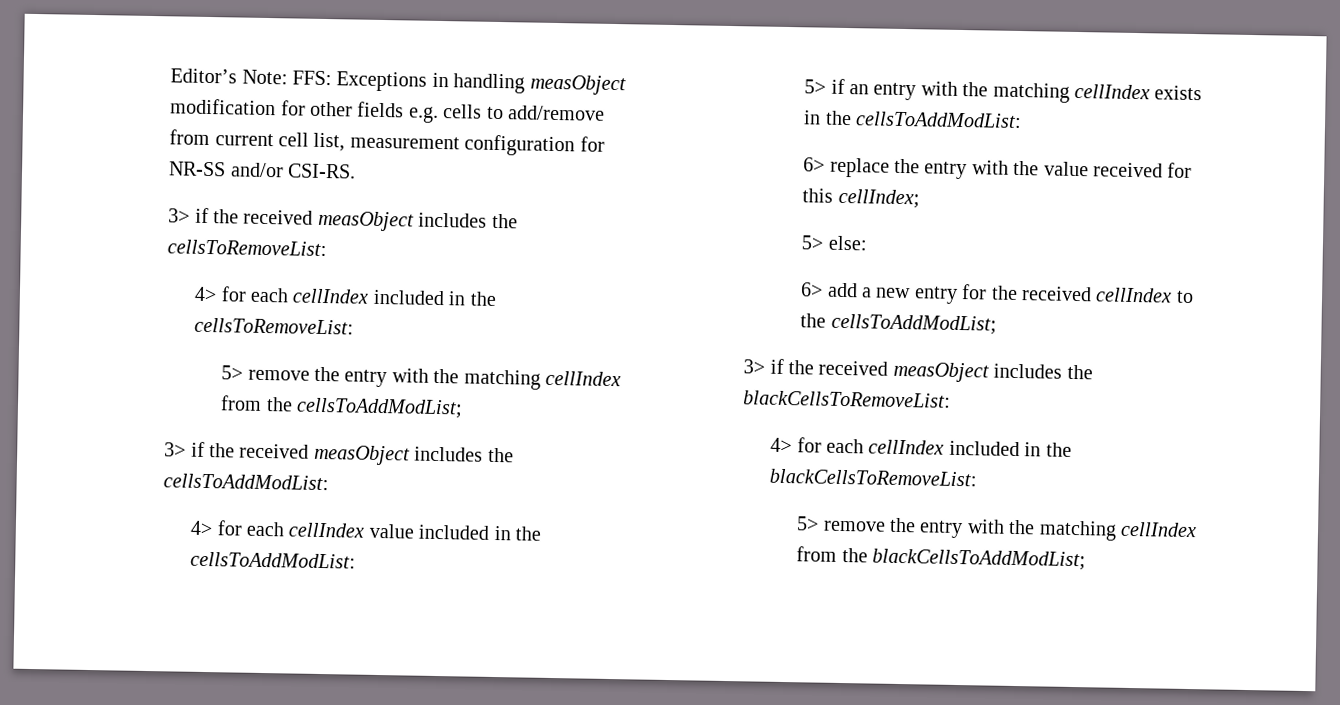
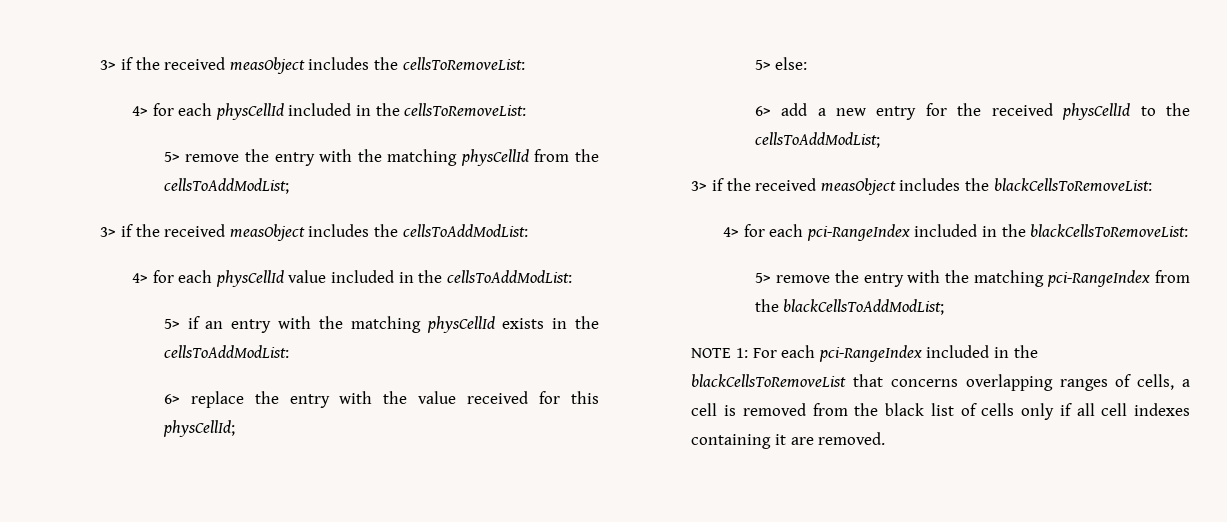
[170,68,626,96] [170,98,605,123] [169,129,605,157] [168,161,356,179] Editor’s Note: FFS: Exceptions in handling measObject modification for other fields e.g. cells to add/remove from current cell list, measurement configuration for NR-SS and/or CSI-RS. // -> (100, 65) none
[292,288,370,304] cellIndex -> [215,103,284,120] physCellId
[545,370,622,387] cellIndex -> [460,149,529,166] physCellId
[288,522,365,538] cellIndex -> [215,270,284,287] physCellId
[1074,83,1151,100] cellIndex -> [426,316,495,333] physCellId
[837,188,920,209] cellIndex; -> [162,420,235,437] physCellId;
[1095,287,1173,303] cellIndex -> [1062,103,1131,120] physCellId
[868,439,945,455] cellIndex -> [806,224,910,241] pci-RangeIndex
[1120,521,1198,538] cellIndex -> [1047,270,1151,287] pci-RangeIndex
(1087, 559) none -> [691,345,1038,362] [691,374,1190,391] [691,403,1190,420] [691,432,886,449] // NOTE 1: For each pci-RangeIndex included in the blackCellsToRemoveList that concerns overlapping ranges of cells, a cell is removed from the black list of cells only if all cell indexes containing it are removed.

